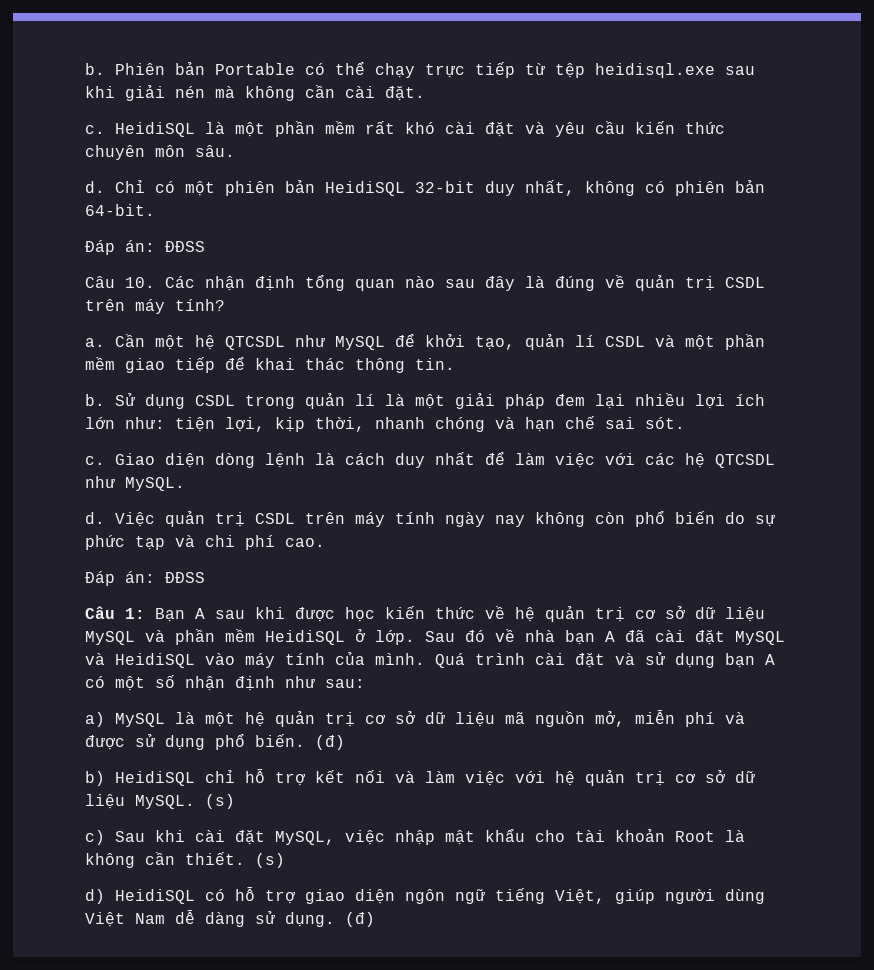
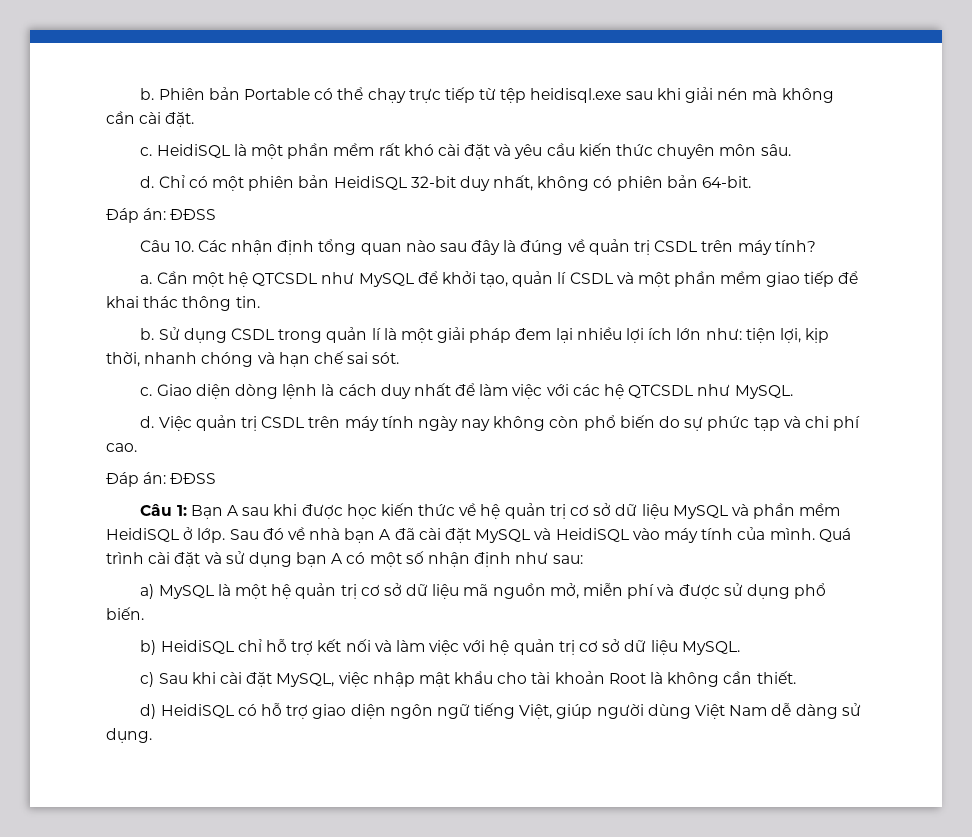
[315,735,345,750] (đ) -> (144, 613) none
[205,794,235,809] (s) -> (740, 648) none
[255,853,285,868] (s) -> (796, 677) none
[345,912,375,927] (đ) -> (152, 735) none

